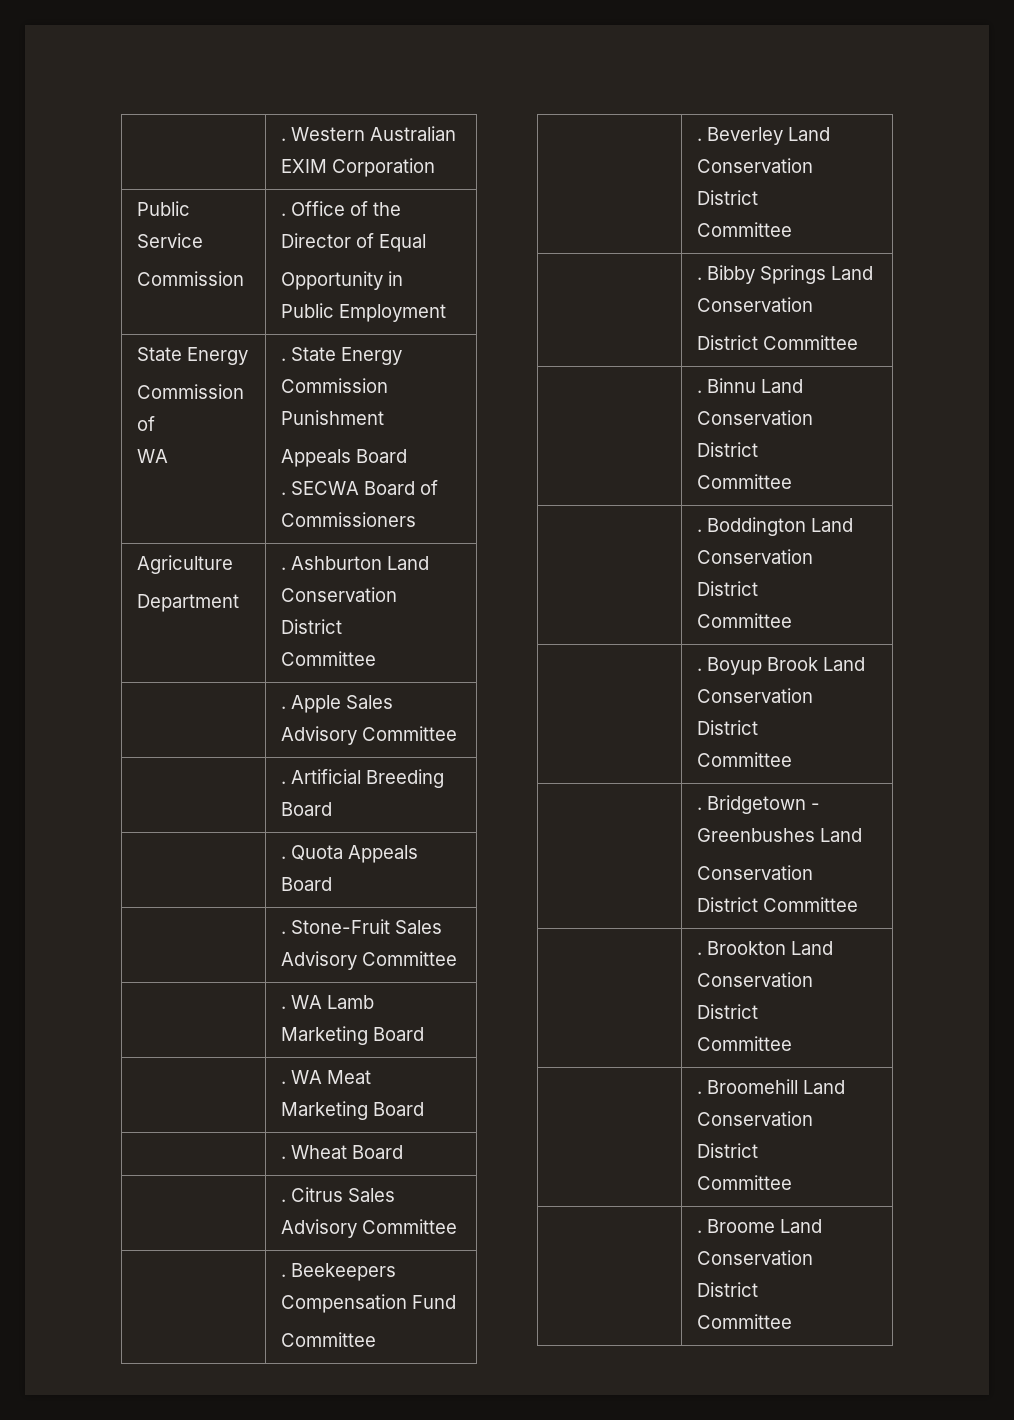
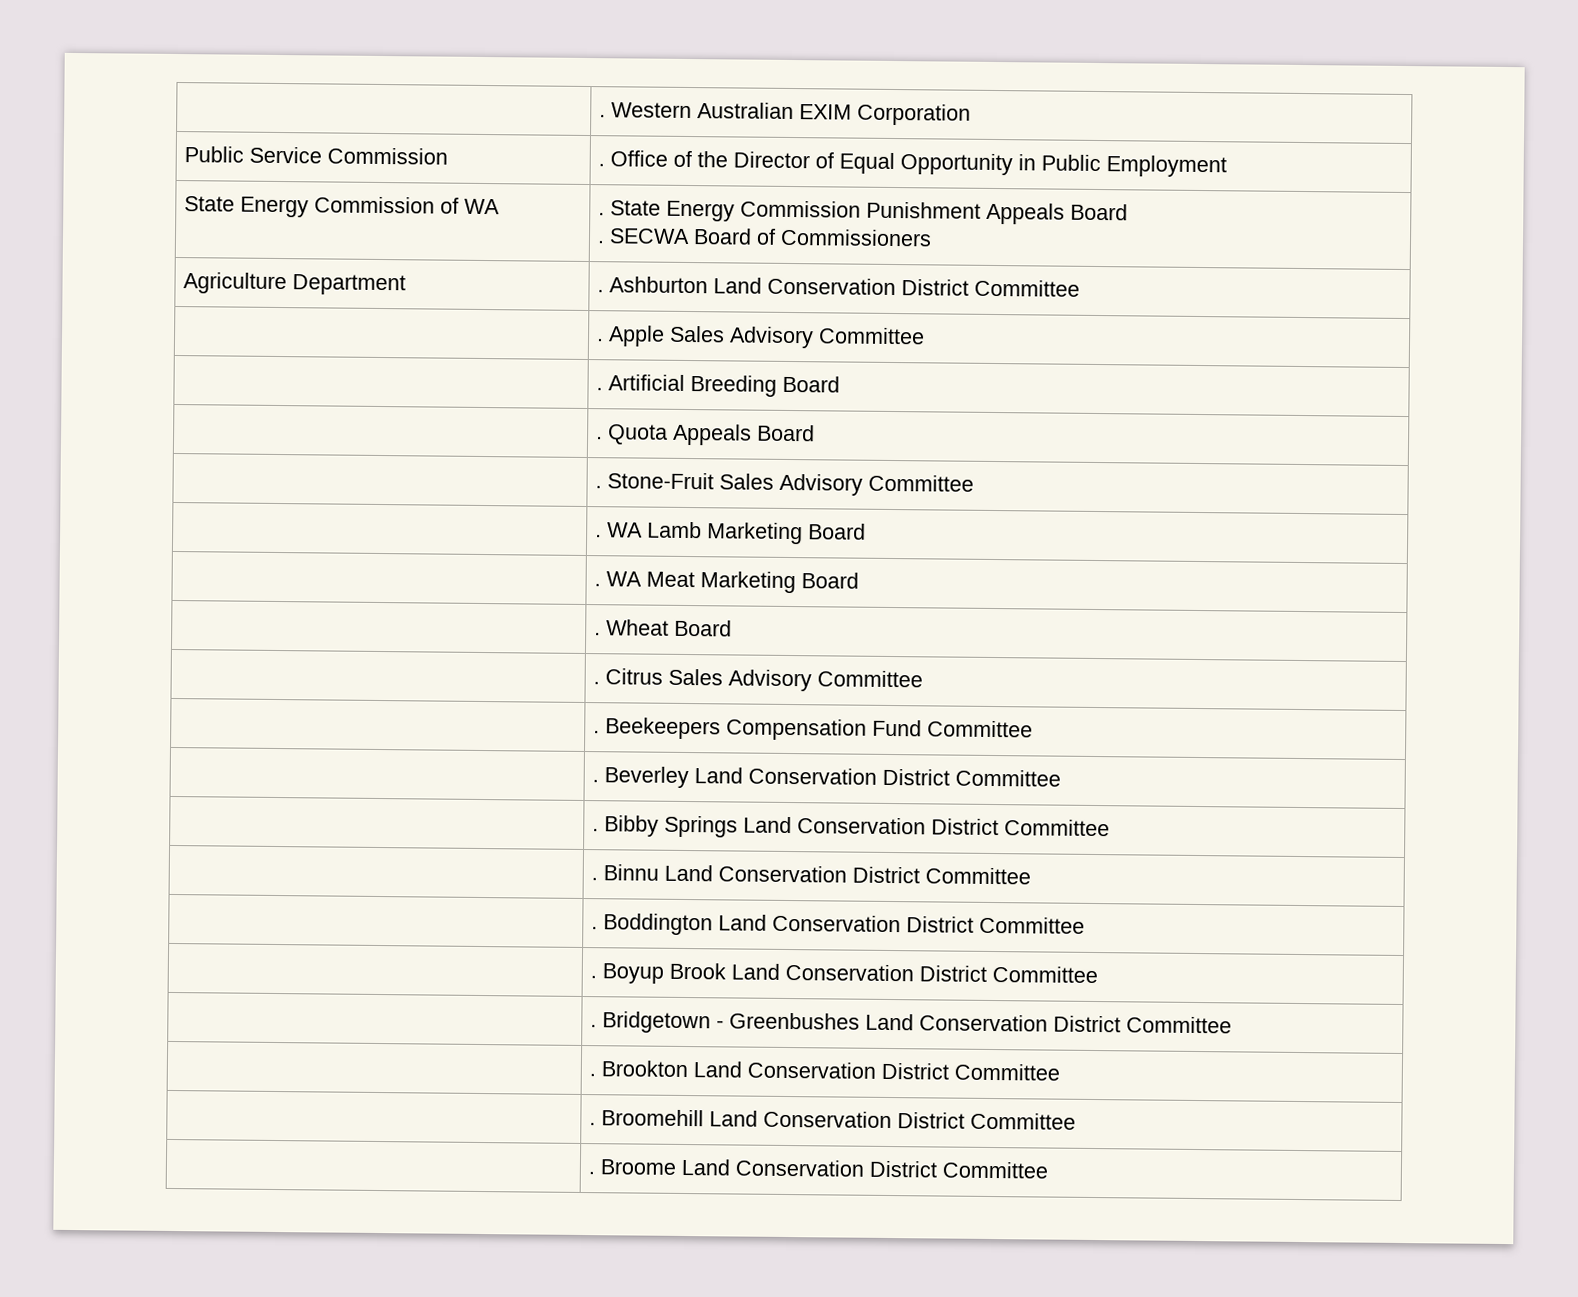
(204, 240) // -> (322, 155) none
(427, 243) // -> (895, 163) none
(249, 356) // -> (309, 207) none
(156, 423) // -> (459, 205) none
(385, 417) // -> (981, 210) none
(234, 564) // -> (287, 283) none
(343, 626) // -> (969, 287) none
(457, 1302) // -> (922, 728) none
(759, 197) // -> (950, 777) none
(814, 304) // -> (926, 826) none
(759, 449) // -> (920, 875) none
(759, 588) // -> (974, 924) none
(759, 727) // -> (987, 973) none
(863, 835) // -> (914, 1022) none
(759, 1011) // -> (949, 1071) none
(759, 1150) // -> (965, 1120) none
(759, 1289) // -> (937, 1169) none

